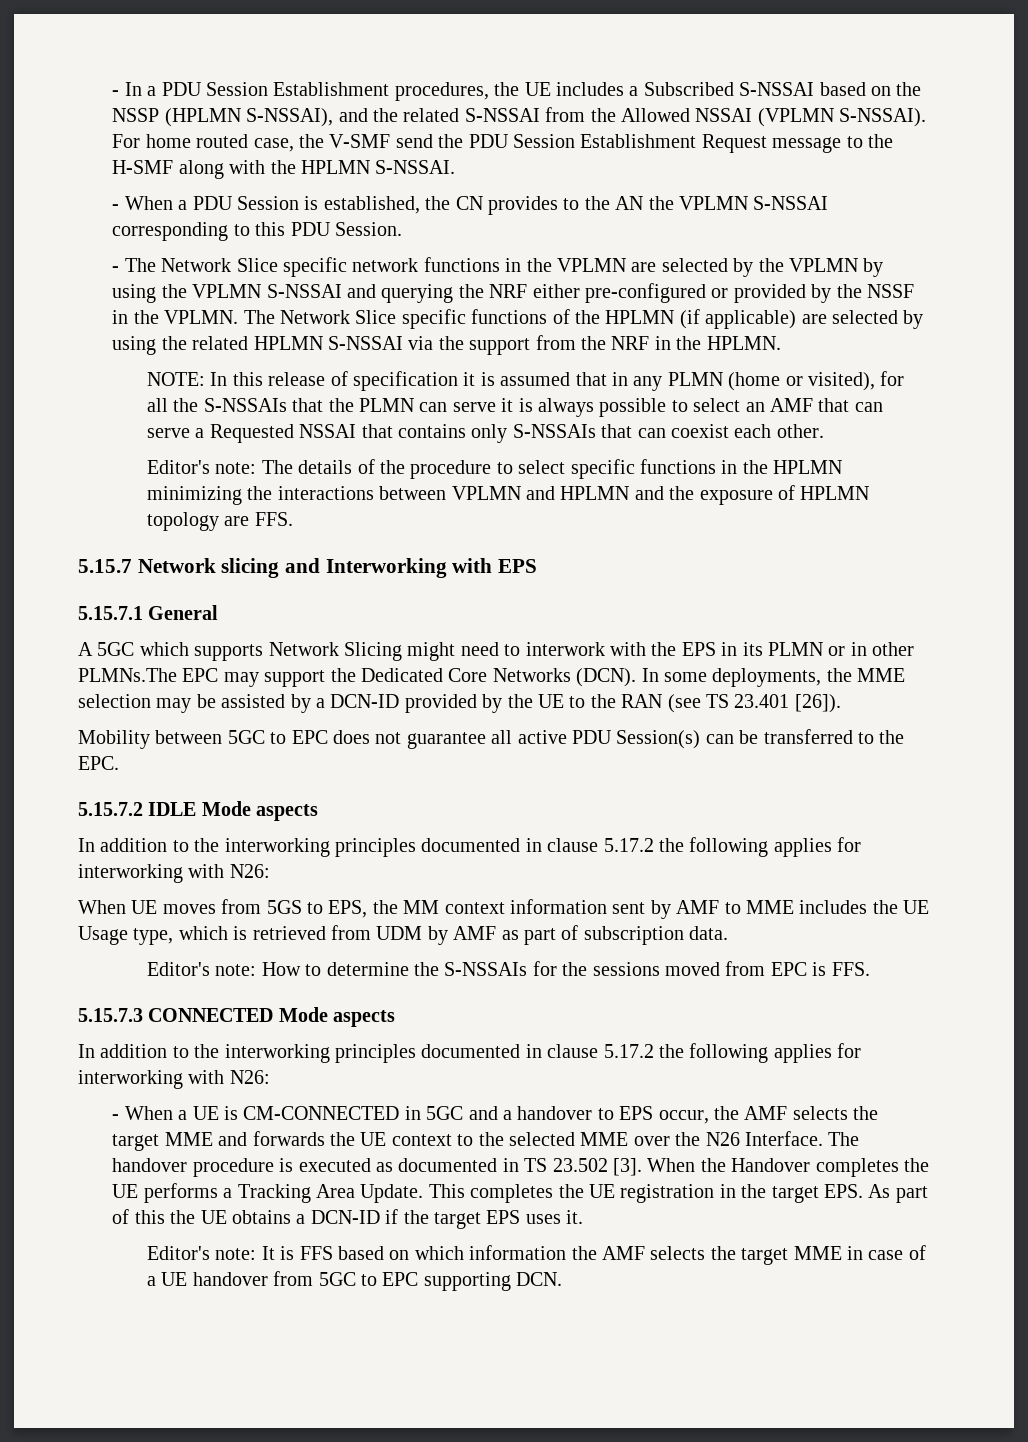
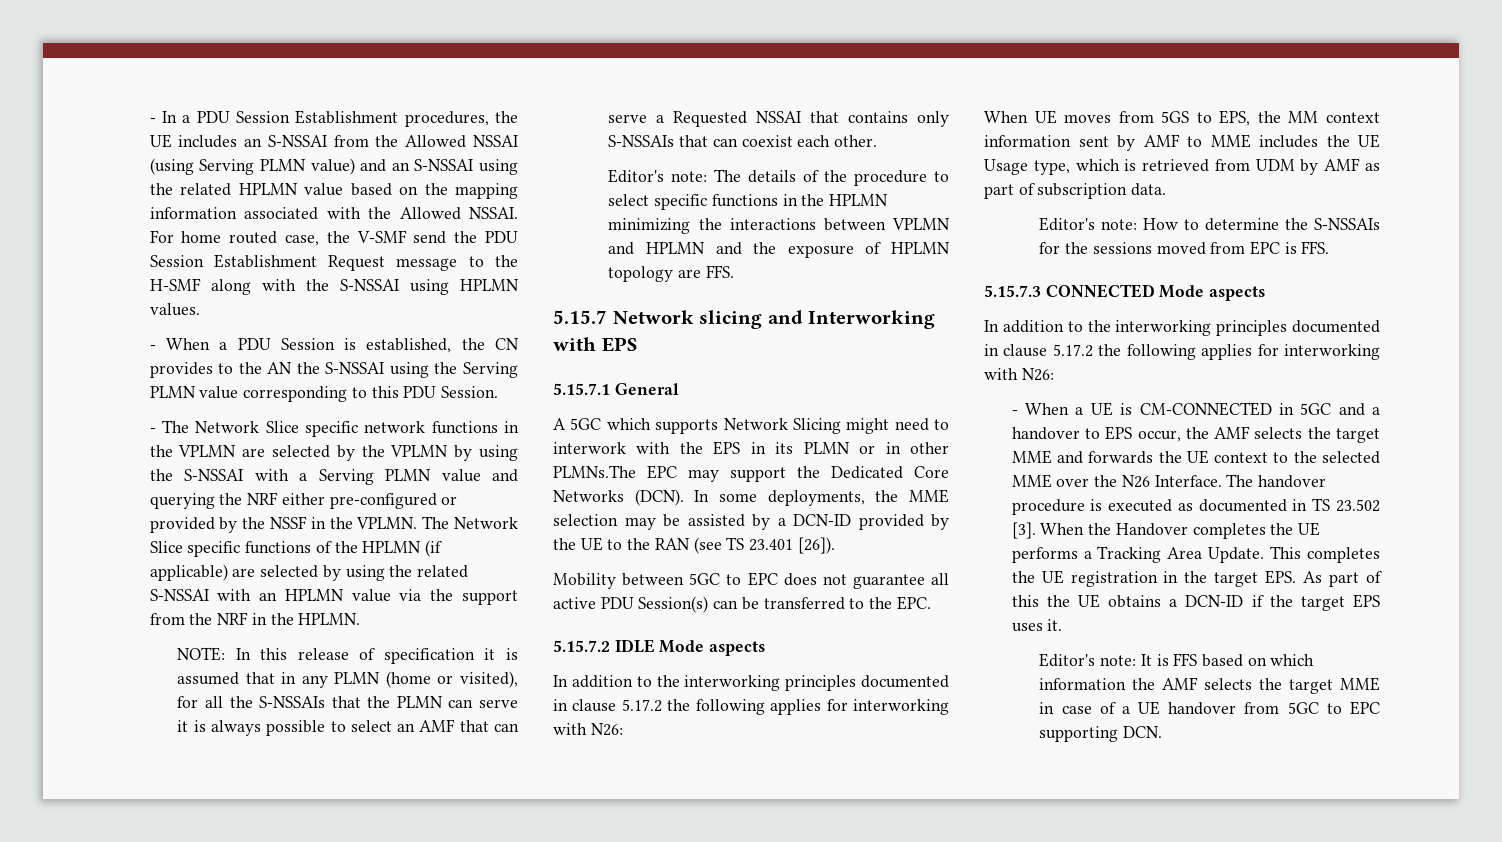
[629,82,922,96] [112,108,460,127] a Subscribed S-NSSAI based on the NSSP (HPLMN S-NSSAI), and the related -> [244,138,263,147] an
[757,108,927,127] (VPLMN S-NSSAI). -> [149,158,519,175] [149,183,518,199] [149,207,518,220] (using Serving PLMN value) and an S-NSSAI using the related HPLMN value based on the mapping information associated with the Allowed NSSAI.
[301,160,456,174] HPLMN S-NSSAI. -> [339,279,519,295] [149,303,200,316] S-NSSAI using HPLMN values.
[679,196,829,210] VPLMN S-NSSAI -> [325,362,518,378] [149,386,239,399] S-NSSAI using the Serving PLMN value
[192,284,342,298] VPLMN S-NSSAI -> [184,469,481,485] S-NSSAI with a Serving PLMN value
[253,336,404,350] HPLMN S-NSSAI -> [149,589,391,602] S-NSSAI with an HPLMN value

